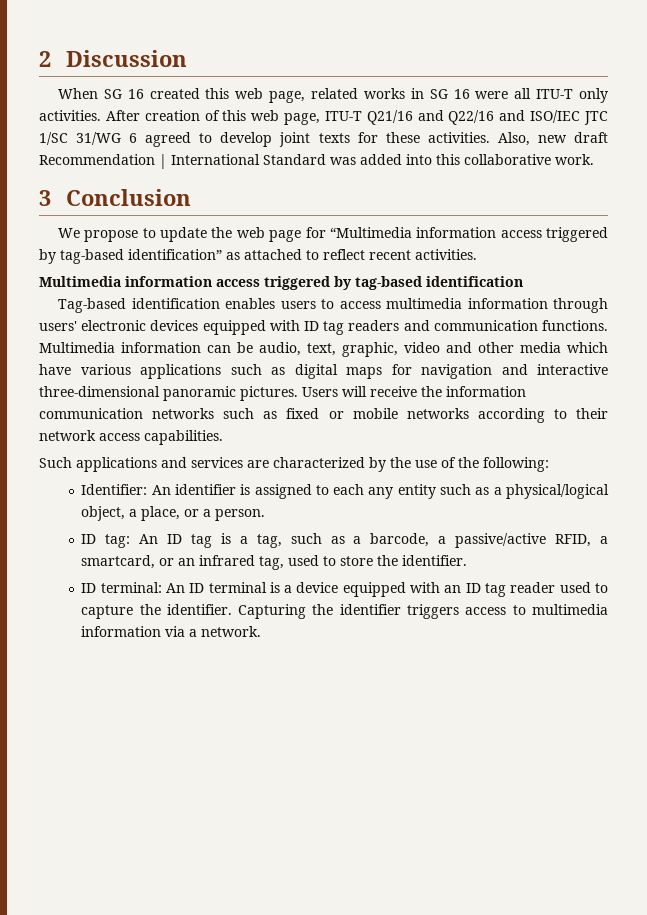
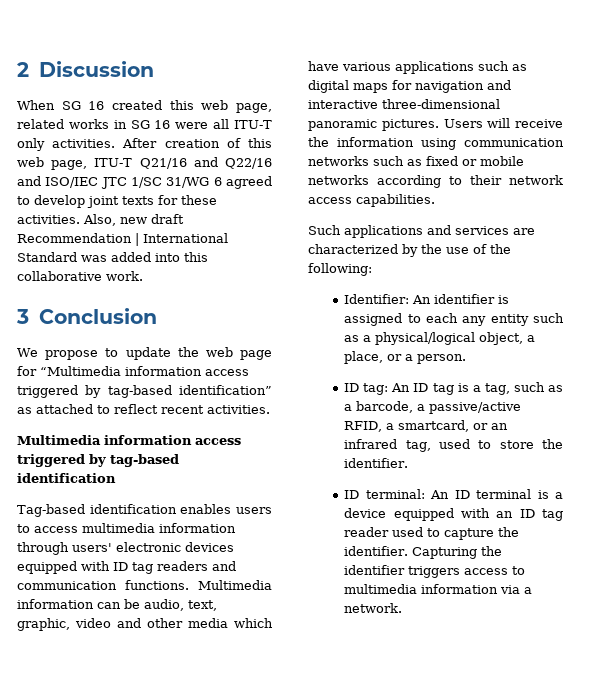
(526, 391) none -> [421,138,456,150] using

